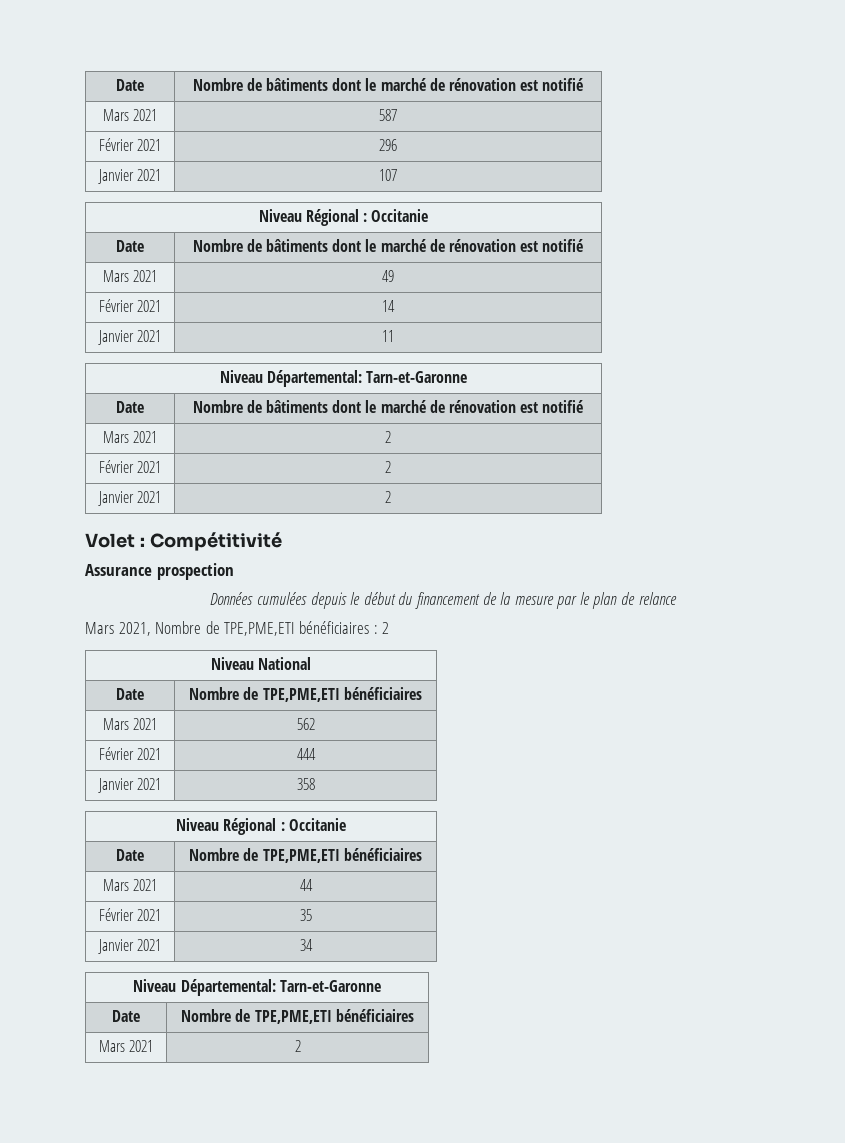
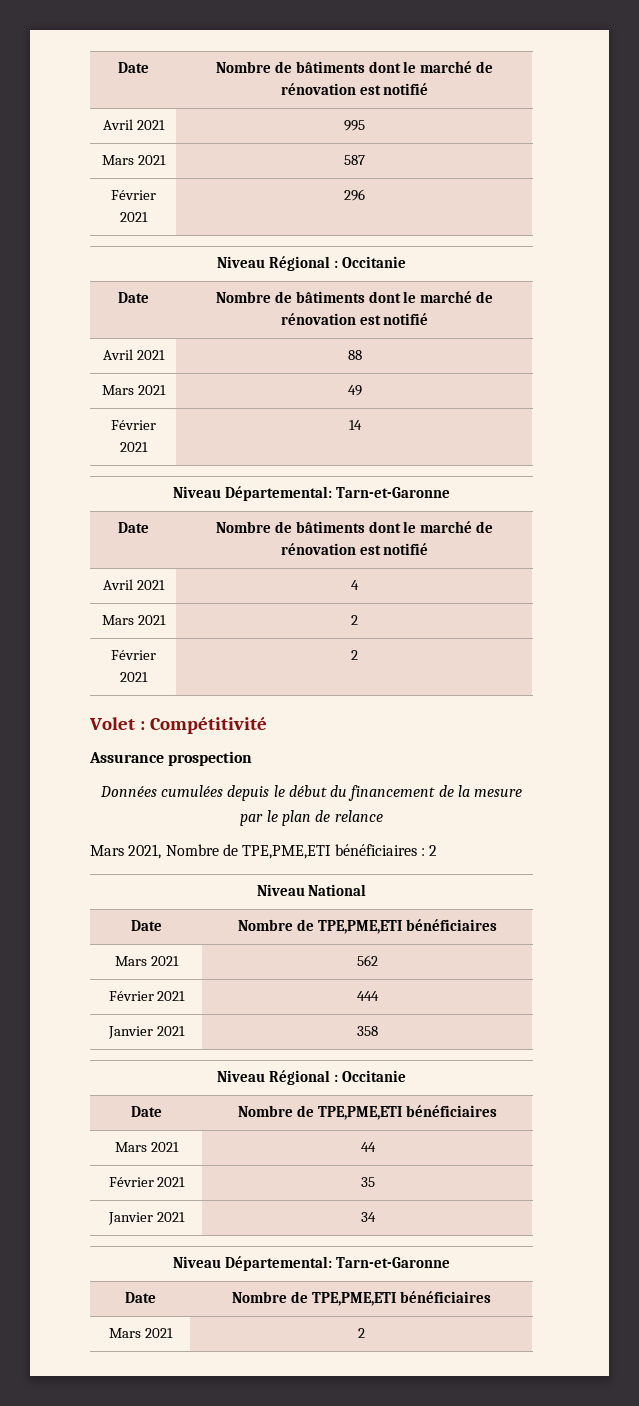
(584, 84) none -> [103,119,165,130] [344,120,365,131] // Avril 2021 | 995
[97,169,162,184] [379,169,398,181] // Janvier 2021 | 107 -> (365, 195) none
(584, 245) none -> [103,349,165,360] [347,350,362,360] // Avril 2021 | 88
[97,330,162,345] [382,330,395,342] // Janvier 2021 | 11 -> (362, 425) none
(584, 406) none -> [103,579,165,590] [351,580,359,590] // Avril 2021 | 4
[97,491,162,506] [385,491,392,503] // Janvier 2021 | 2 -> (358, 655) none

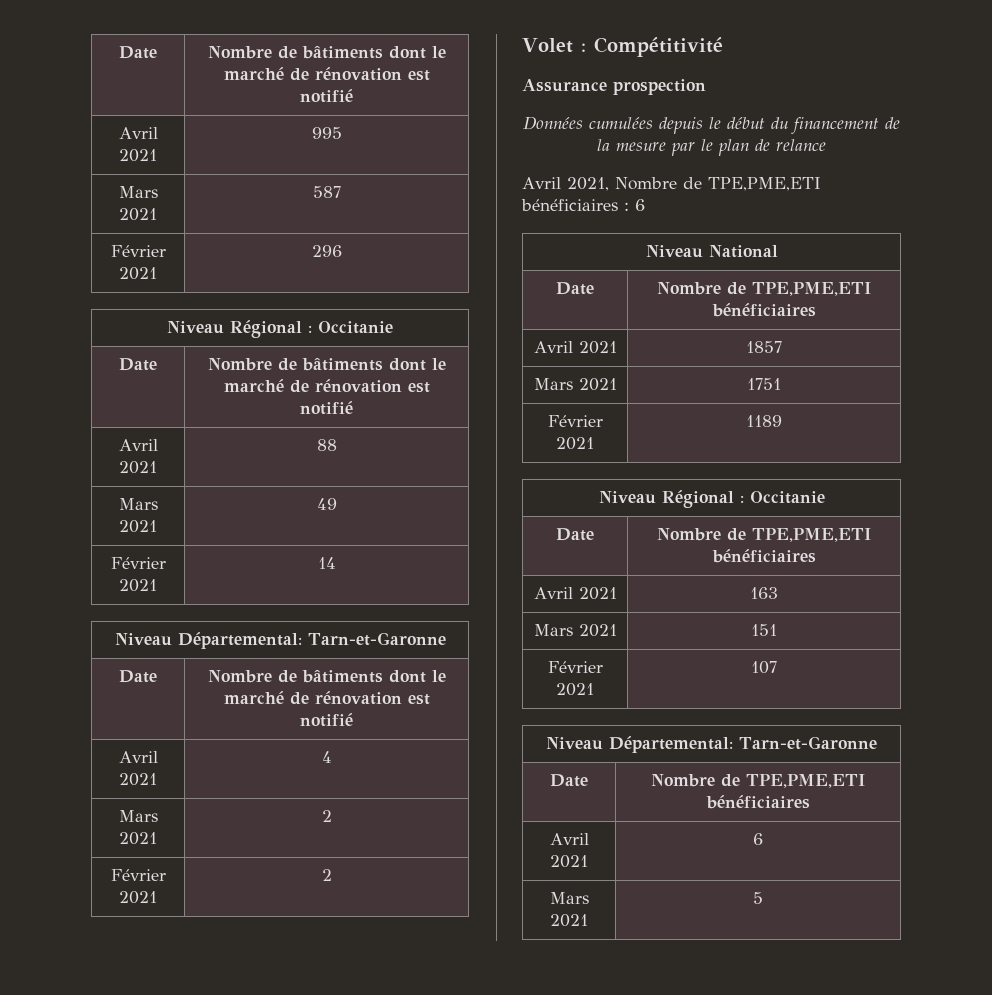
[90,845,124,856] Mars -> [522,177,561,189] Avril
[429,845,438,856] 2 -> [635,199,645,211] 6
[115,956,179,966] [357,955,378,966] [108,991,186,1001] [357,991,379,1001] [108,1026,185,1039] [357,1026,378,1036] // Mars 2021 | 562 // Février 2021 | 444 // Janvier 2021 | 358 -> [533,341,617,354] [746,341,782,353] [533,378,617,391] [747,378,781,390] [547,415,603,427] [556,437,594,450] [746,415,782,427] // Avril 2021 | 1857 // Mars 2021 | 1751 // Février 2021 | 1189
[115,1142,179,1152] [360,1142,376,1152] [108,1177,186,1187] [360,1177,375,1187] [108,1212,185,1225] [360,1212,376,1222] // Mars 2021 | 44 // Février 2021 | 35 // Janvier 2021 | 34 -> [533,587,617,600] [750,587,778,599] [533,624,617,637] [751,624,777,636] [547,661,603,673] [556,683,594,696] [751,661,777,674] // Avril 2021 | 163 // Mars 2021 | 151 // Février 2021 | 107
[109,1328,173,1338] [358,1328,365,1338] // Mars 2021 | 2 -> [549,833,589,845] [550,855,588,868] [753,833,763,845] [549,892,589,904] [550,914,588,927] [753,892,763,904] // Avril 2021 | 6 // Mars 2021 | 5

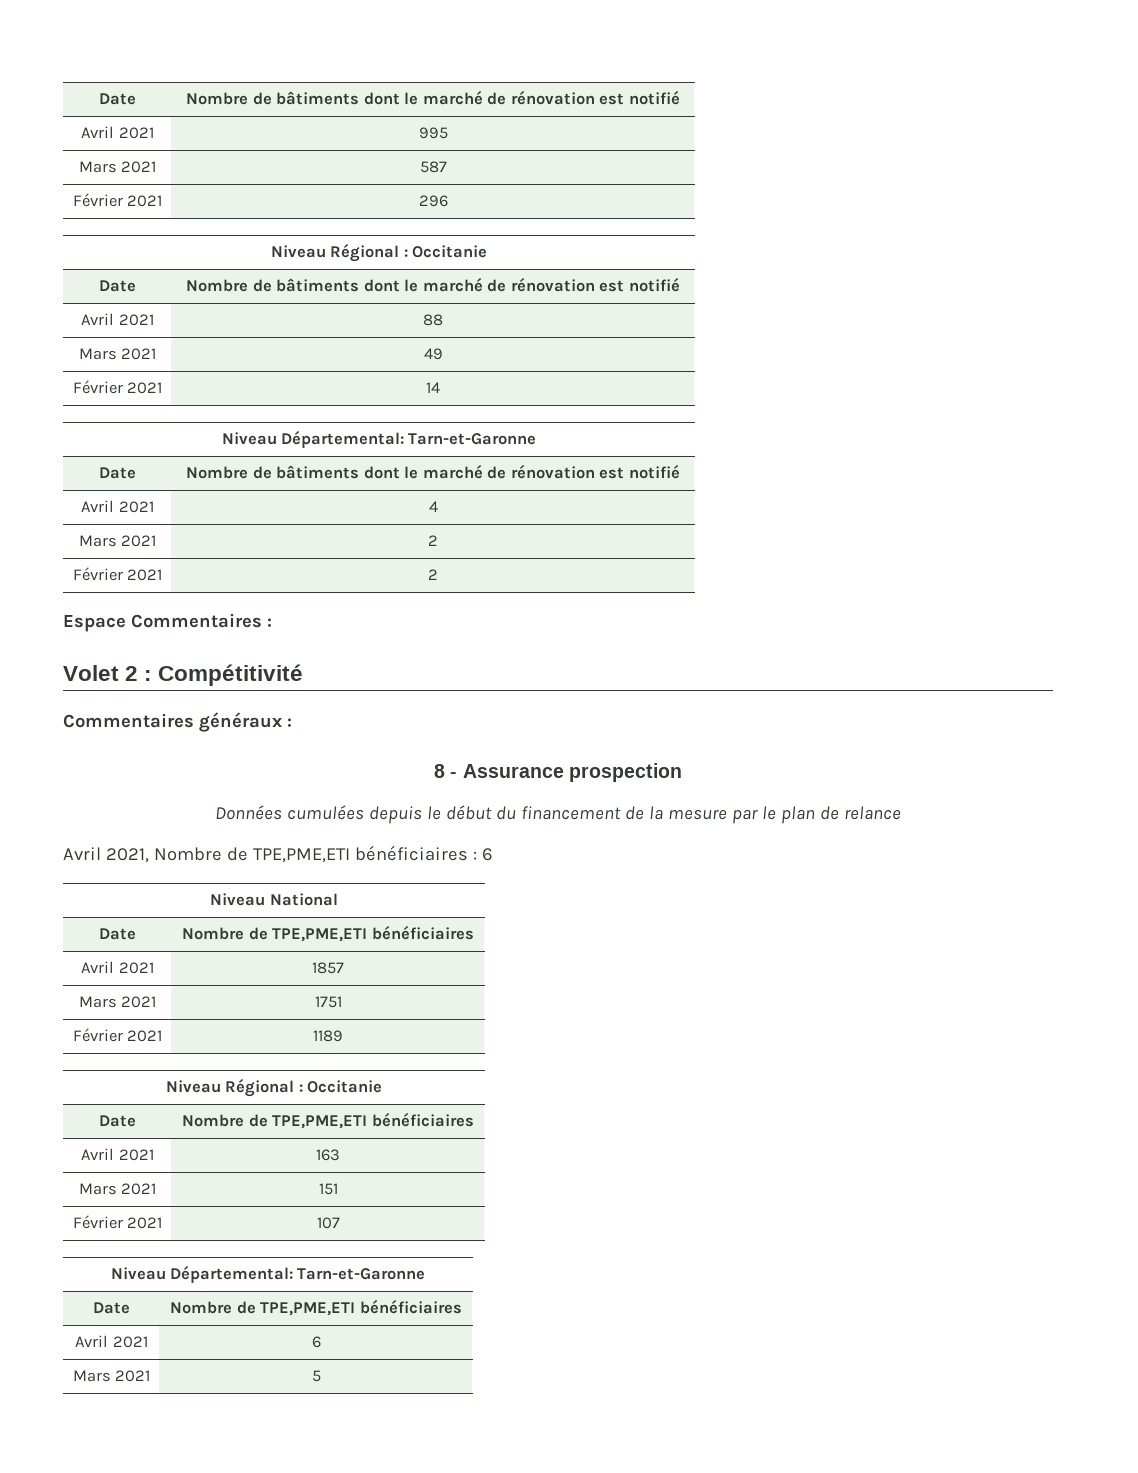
(332, 875) none -> [63,613,272,632] // Espace Commentaires :
(573, 45) none -> [125,666,139,681] 2
(723, 47) none -> [63,712,292,732] [434,764,458,778] Commentaires généraux : // 8 -

